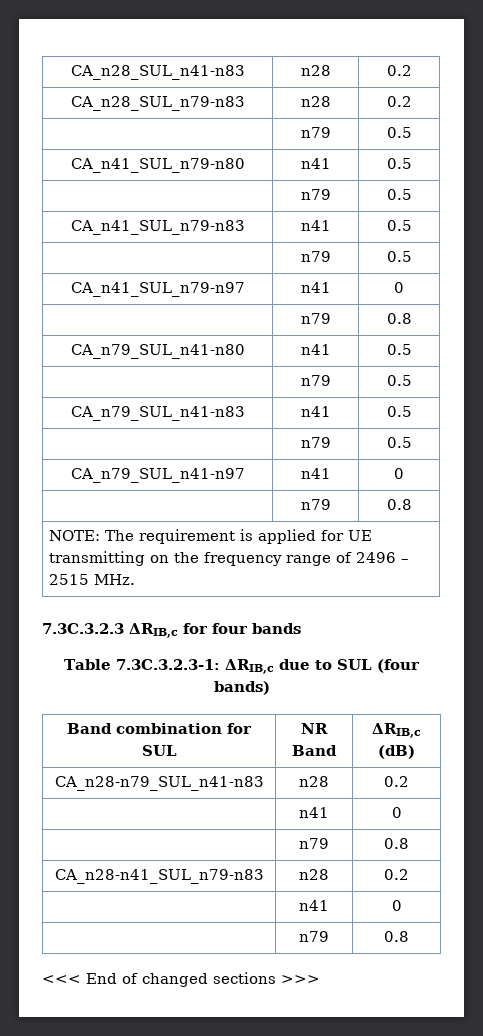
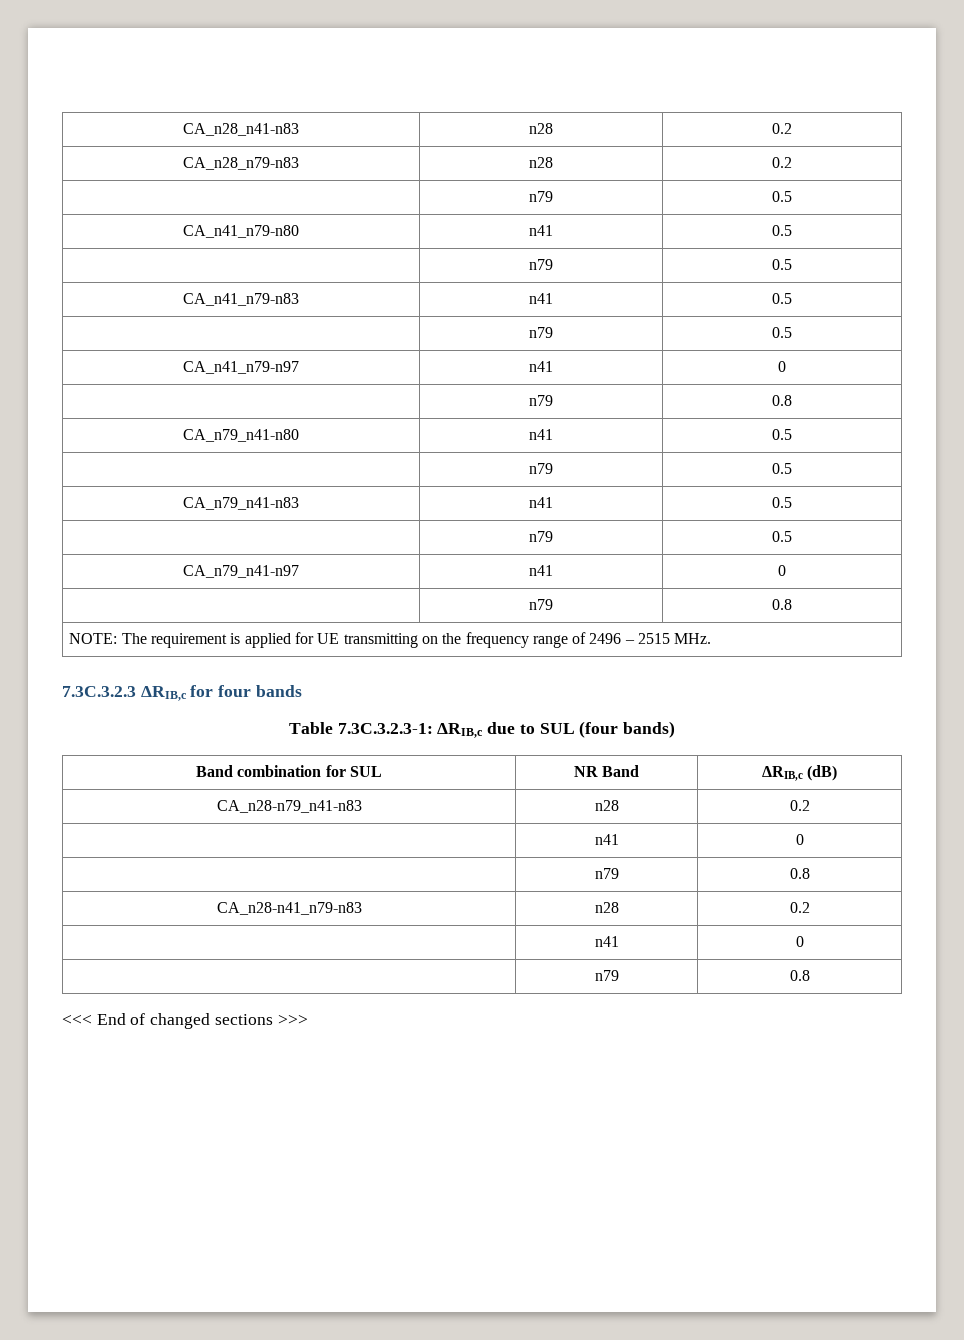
[70,65,245,80] [300,65,331,76] [386,65,412,76] [70,96,245,111] CA_n28_SUL_n41-n83 | n28 | 0.2 // CA_n28_SUL_n79-n83 -> [183,123,299,136] [529,123,553,134] [772,123,792,134] [183,157,299,170] CA_n28_n41-n83 | n28 | 0.2 // CA_n28_n79-n83
[70,158,245,173] [300,158,331,169] [386,158,412,169] [300,189,331,200] [386,189,412,200] [70,220,245,235] [300,220,331,231] [386,220,412,231] [300,251,331,262] [386,251,412,262] [70,282,245,297] [300,282,331,293] [393,282,404,293] [300,313,331,324] [386,313,412,324] [70,344,245,359] [300,344,331,355] [386,344,412,355] [300,375,331,386] [386,375,412,386] [70,406,245,421] [300,406,331,417] [386,406,412,417] [300,437,331,448] [386,437,412,448] [70,468,245,483] CA_n41_SUL_n79-n80 | n41 | 0.5 // | n79 | 0.5 // CA_n41_SUL_n79-n83 | n41 | 0.5 // | n79 | 0.5 // CA_n41_SUL_n79-n97 | n41 | 0 // | n79 | 0.8 // CA_n79_SUL_n41-n80 | n41 | 0.5 // | n79 | 0.5 // CA_n79_SUL_n41-n83 | n41 | 0.5 // | n79 | 0.5 // CA_n79_SUL_n41-n97 -> [183,225,299,238] [529,225,553,236] [772,225,792,236] [529,259,553,270] [772,259,792,270] [183,293,299,306] [529,293,553,304] [772,293,792,304] [529,327,553,338] [772,327,792,338] [183,361,299,374] [529,361,553,372] [778,361,786,372] [529,395,553,406] [772,395,792,406] [183,429,299,442] [529,429,553,440] [772,429,792,440] [529,463,553,474] [772,463,792,474] [183,497,299,510] [529,497,553,508] [772,497,792,508] [529,531,553,542] [772,531,792,542] [183,565,299,578] CA_n41_n79-n80 | n41 | 0.5 // | n79 | 0.5 // CA_n41_n79-n83 | n41 | 0.5 // | n79 | 0.5 // CA_n41_n79-n97 | n41 | 0 // | n79 | 0.8 // CA_n79_n41-n80 | n41 | 0.5 // | n79 | 0.5 // CA_n79_n41-n83 | n41 | 0.5 // | n79 | 0.5 // CA_n79_n41-n97
[54,776,264,791] [299,776,329,787] [383,776,409,787] [299,807,329,818] [391,807,402,818] [299,838,329,849] [383,838,409,849] [54,869,264,884] CA_n28-n79_SUL_n41-n83 | n28 | 0.2 // | n41 | 0 // | n79 | 0.8 // CA_n28-n41_SUL_n79-n83 -> [216,800,362,813] [594,800,619,811] [789,800,810,811] [594,834,619,845] [795,834,804,845] [594,868,619,879] [789,868,810,879] [216,902,362,915] CA_n28-n79_n41-n83 | n28 | 0.2 // | n41 | 0 // | n79 | 0.8 // CA_n28-n41_n79-n83

